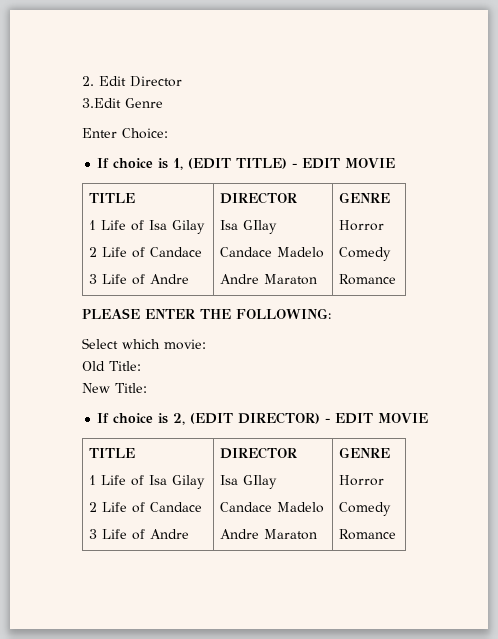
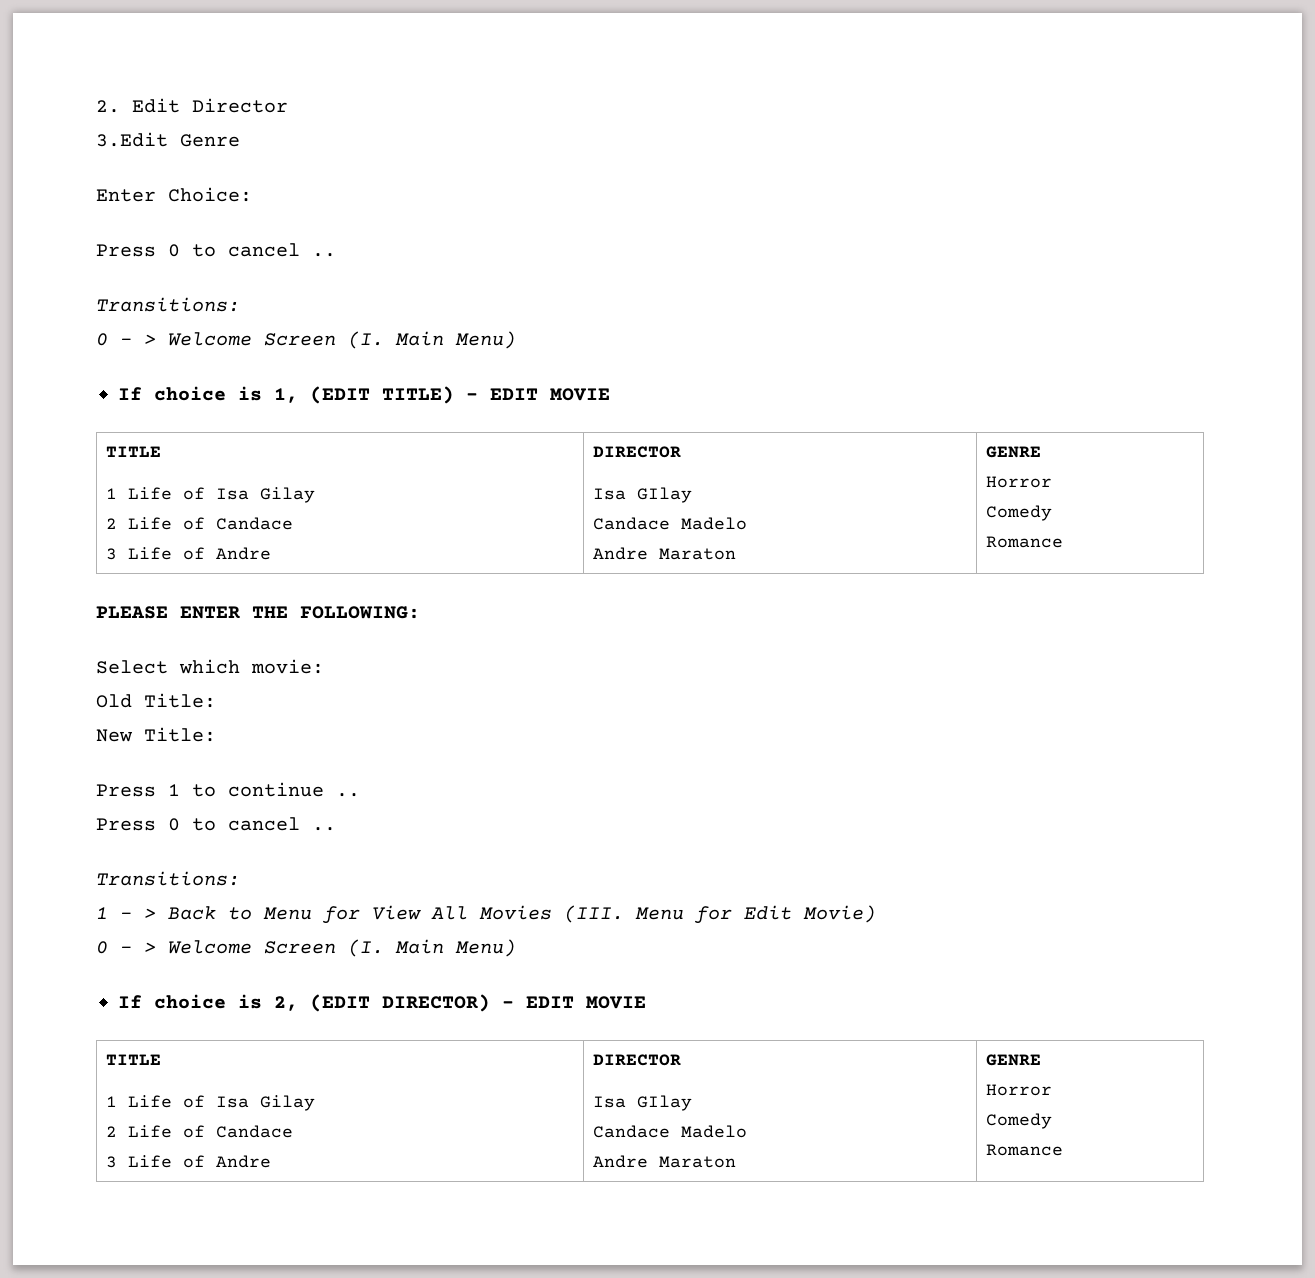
(168, 133) none -> [96,243,336,257] [96,297,240,312] [96,331,516,349] // Press 0 to cancel .. // Transitions: // 0 - > Welcome Screen (I. Main Menu)
(147, 388) none -> [96,782,360,797] [96,817,336,831] [96,871,240,886] [96,905,876,924] [96,939,516,957] // Press 1 to continue .. // Press 0 to cancel .. // Transitions: // 1 - > Back to Menu for View All Movies (III. Menu for Edit Movie) // 0 - > Welcome Screen (I. Main Menu)

